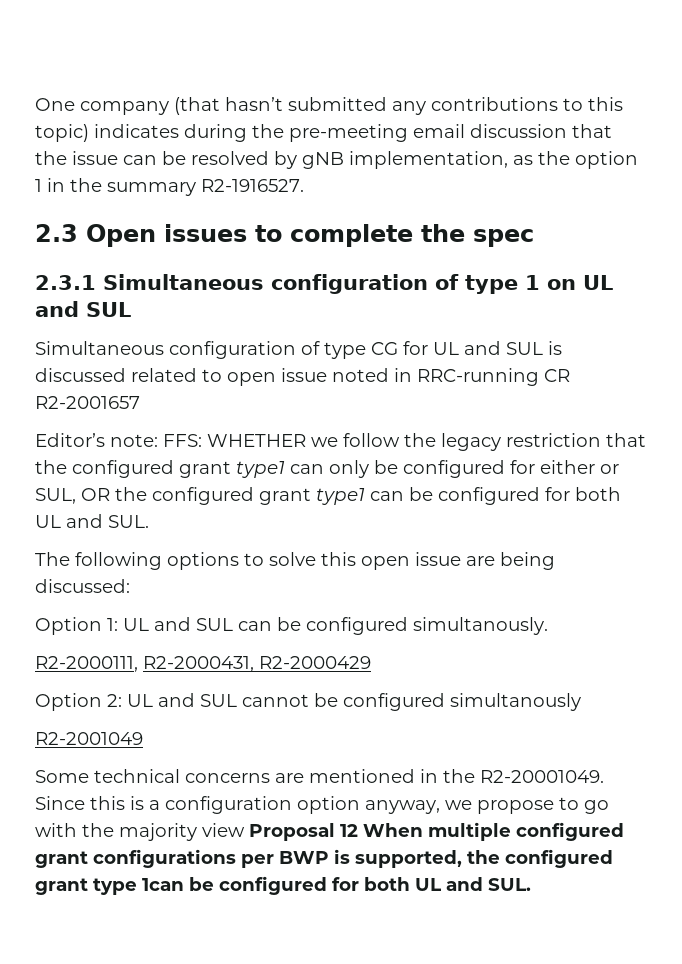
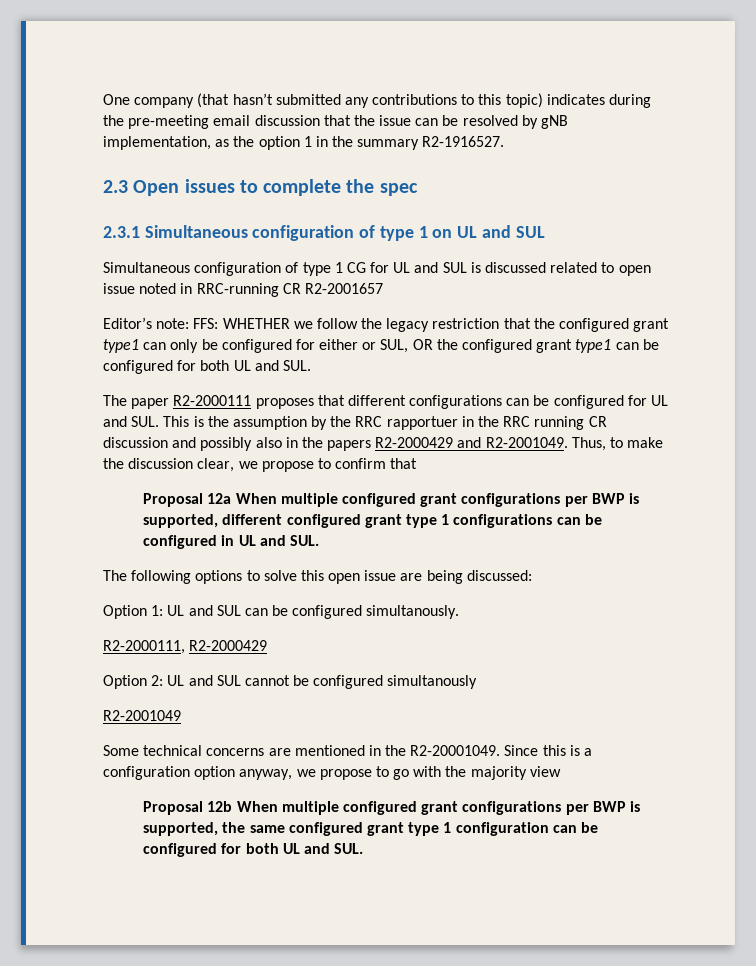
(366, 350) none -> [334,262,343,273] 1
(149, 521) none -> [103,395,669,409] [103,416,607,430] [103,437,664,451] [103,458,418,472] [143,493,639,507] [143,514,602,528] [143,535,320,549] // The paper R2-2000111 proposes that different configurations can be configured for UL and SUL. This is the assumption by the RRC rapportuer in the RRC running CR discussion and possibly also in the papers R2-2000429 and R2-2001049. Thus, to make the discussion clear, we propose to confirm that // Proposal 12a When multiple configured grant configurations per BWP is supported, different configured grant type 1 configurations can be configured in UL and SUL.
[143,656,254,672] R2-2000431, -> (185, 647) none
[249,823,358,841] Proposal 12 -> [143,801,233,815] // Proposal 12b
[505,849,613,868] [35,878,184,895] configured grant type 1can -> [249,822,577,836] same configured grant type 1 configuration can

